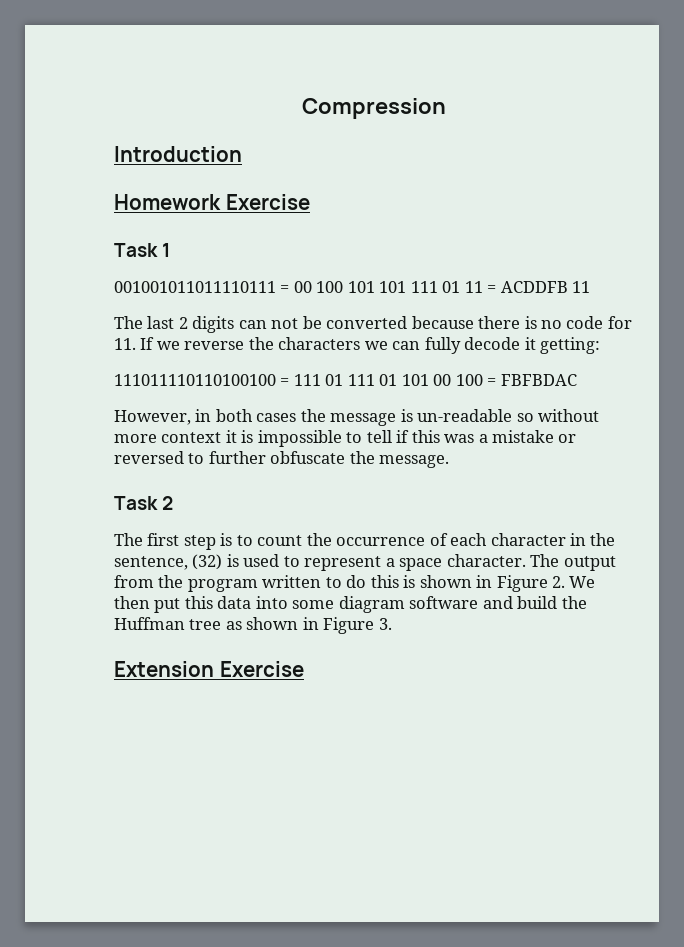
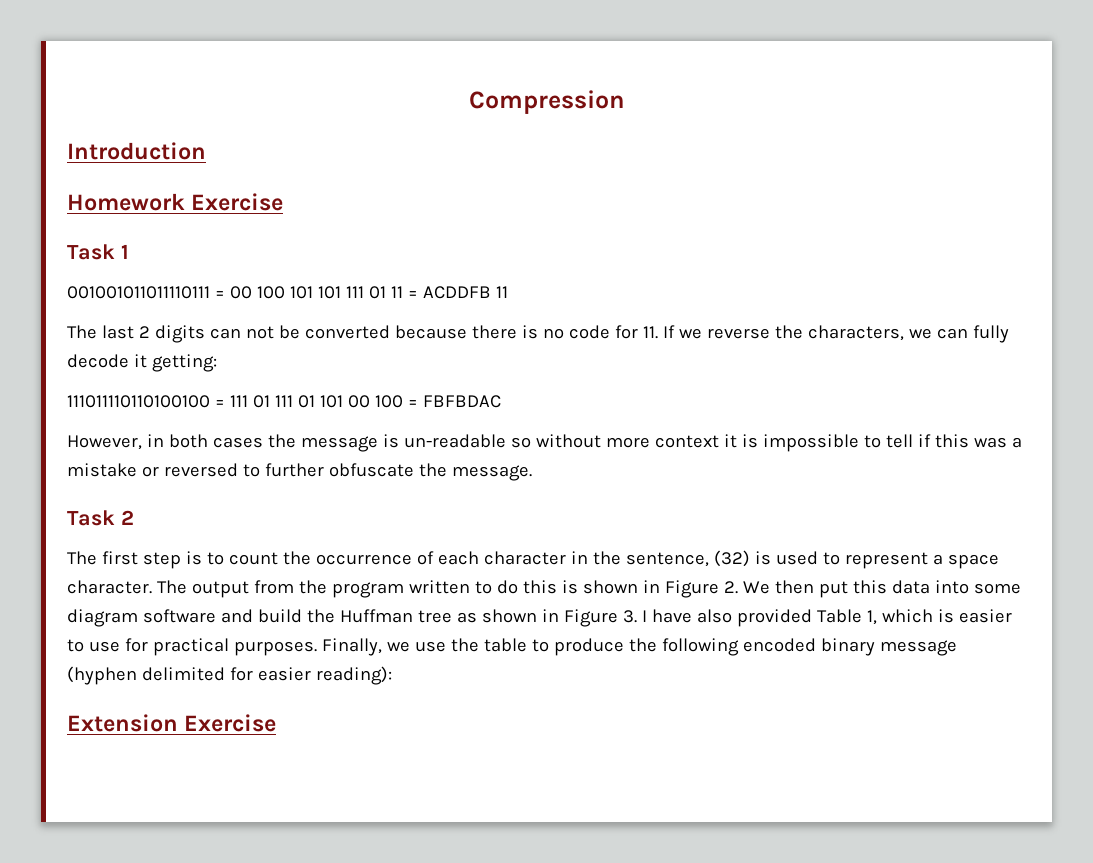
[278,337,361,350] characters -> [807,325,904,341] characters,
(392, 624) none -> [641,609,1012,627] [67,638,957,656] [67,666,392,685] I have also provided Table 1, which is easier to use for practical purposes. Finally, we use the table to produce the following encoded binary message (hyphen delimited for easier reading):

